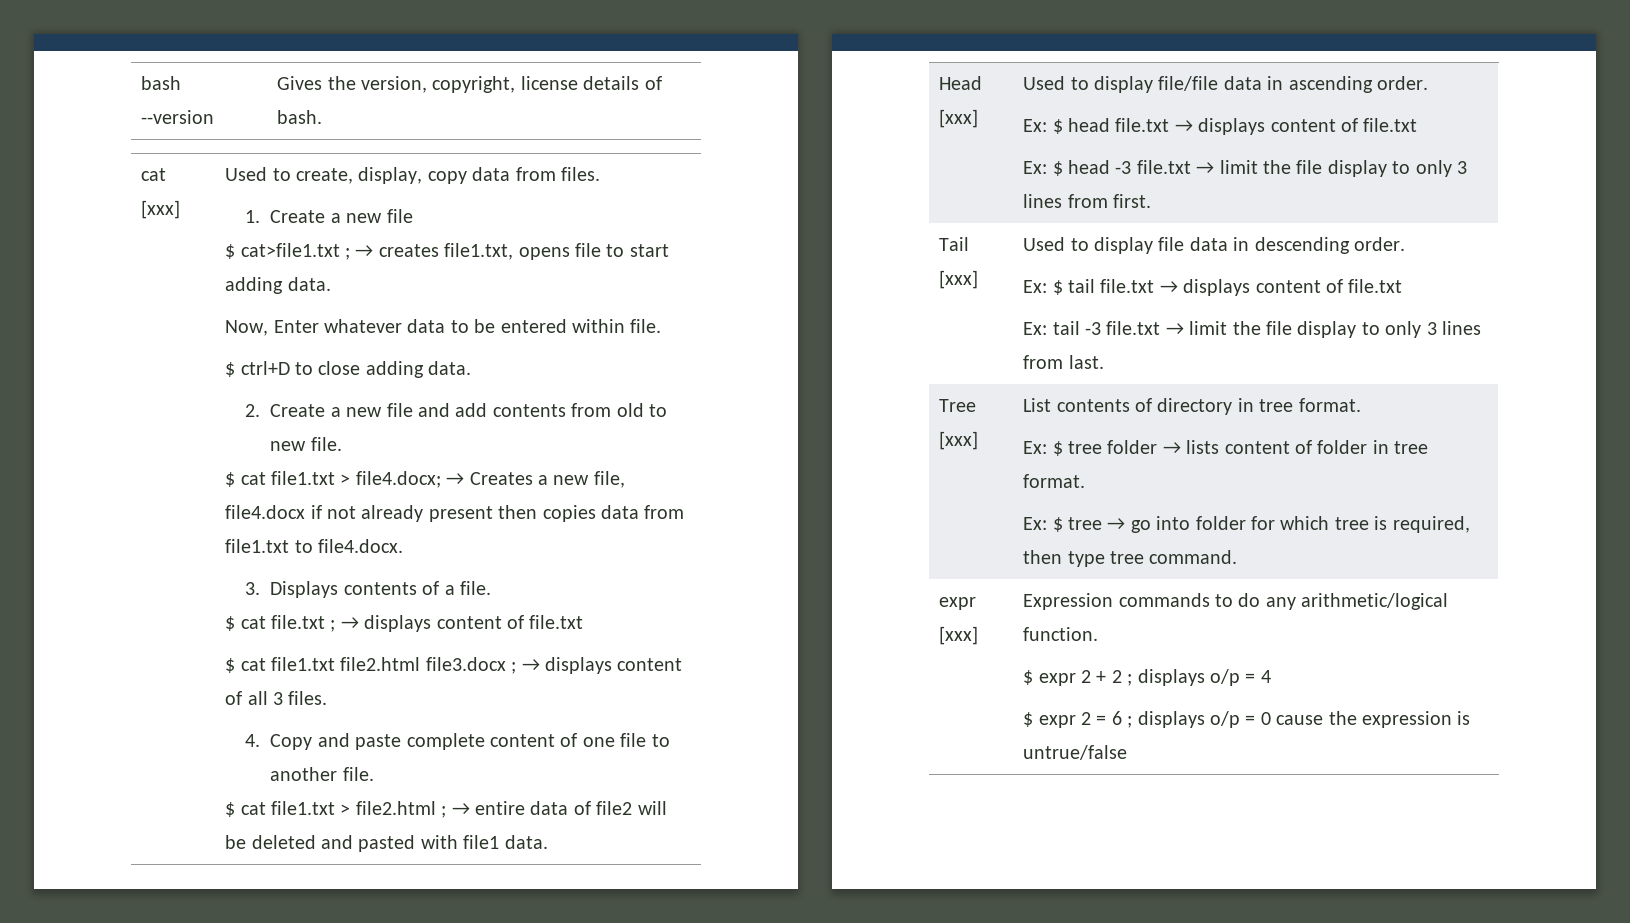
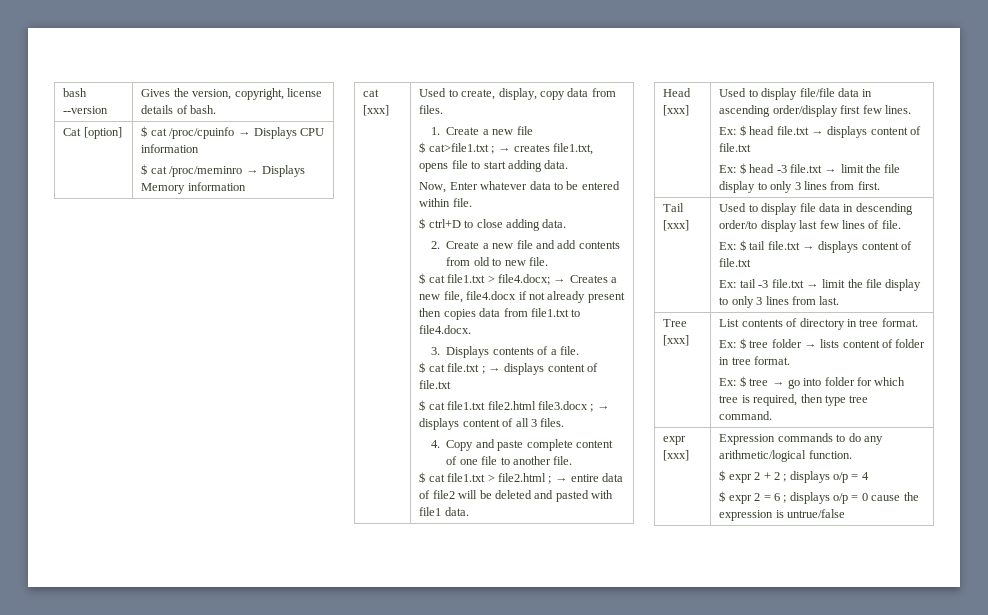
(323, 117) none -> [63,127,122,139] [141,126,325,139] [141,144,200,153] [141,164,305,177] [141,182,246,194] // Cat [option] | $ cat /proc/cpuinfo → Displays CPU information // $ cat /proc/meminro → Displays Memory information
[1377,76,1429,90] order. -> [772,105,911,117] order/display first few lines.
[1354,237,1406,251] order. -> [719,220,901,232] order/to display last few lines of file.

